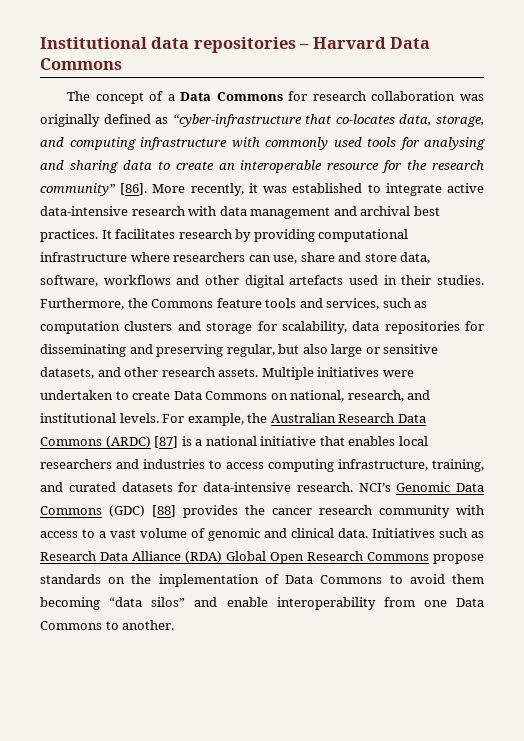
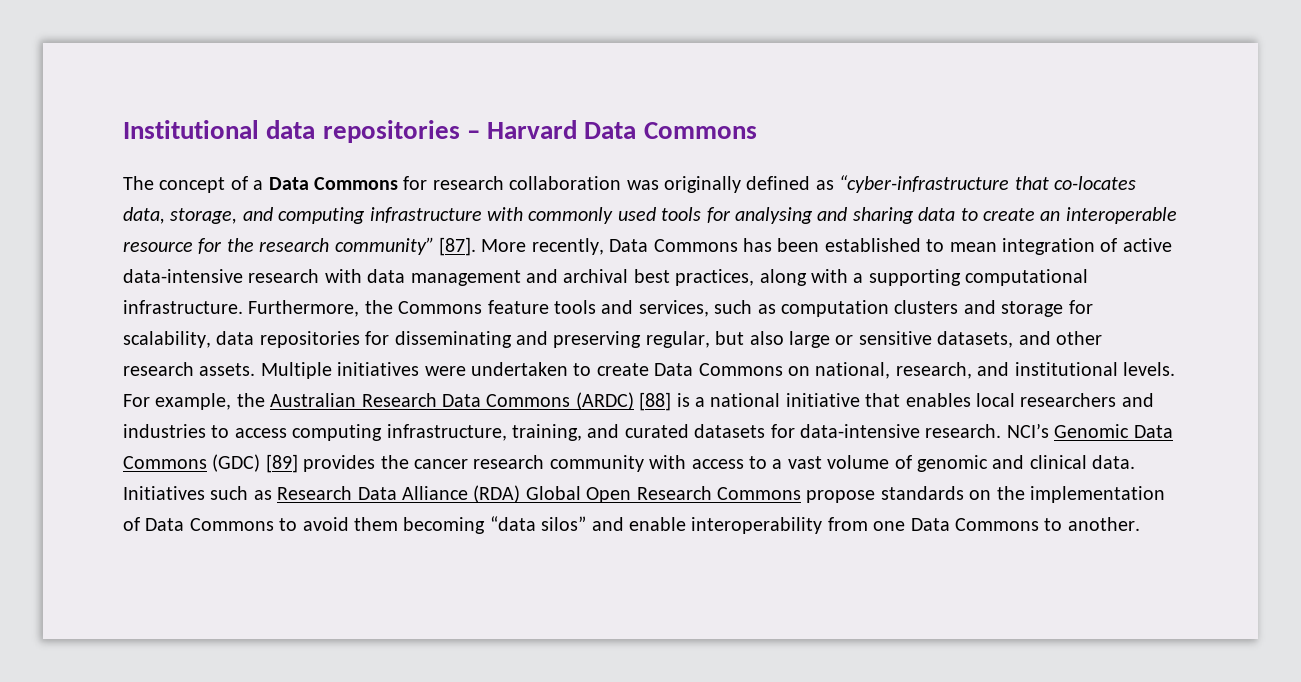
[120,183,148,195] [86]. -> [439,237,476,256] [87].
[248,183,442,196] it was established to integrate -> [609,238,1118,255] Data Commons has been established to mean integration of
[40,229,409,242] [40,252,431,264] [40,275,485,288] practices. It facilitates research by providing computational infrastructure where researchers can use, share and store data, software, workflows and other digital artefacts used in their studies. -> [675,269,1089,286] [123,300,243,314] practices, along with a supporting computational infrastructure.
[154,436,179,448] [87] -> [639,392,672,411] [88]
[152,505,176,517] [88] -> [265,454,298,473] [89]

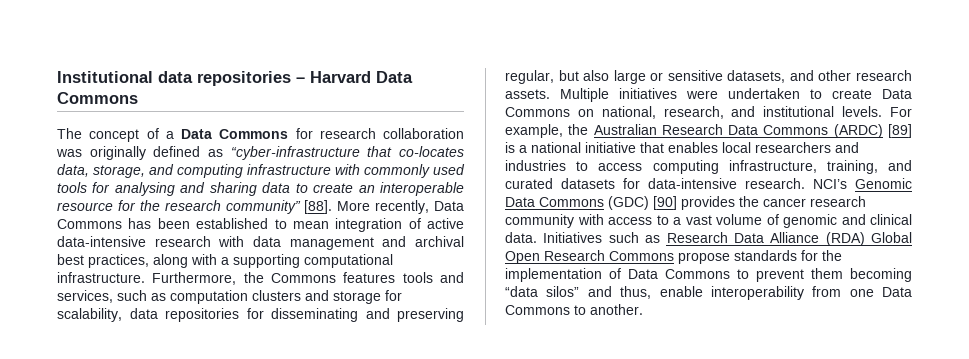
[439,237,476,256] [87]. -> [304,200,333,214] [88].
[487,300,549,314] feature -> [343,272,396,283] features
[639,392,672,411] [88] -> [888,124,912,138] [89]
[265,454,298,473] [89] -> [653,196,677,210] [90]
[969,490,992,500] on -> [801,250,818,261] for
[302,517,349,531] avoid -> [756,269,804,282] prevent
(624, 524) none -> [620,286,652,299] thus,

